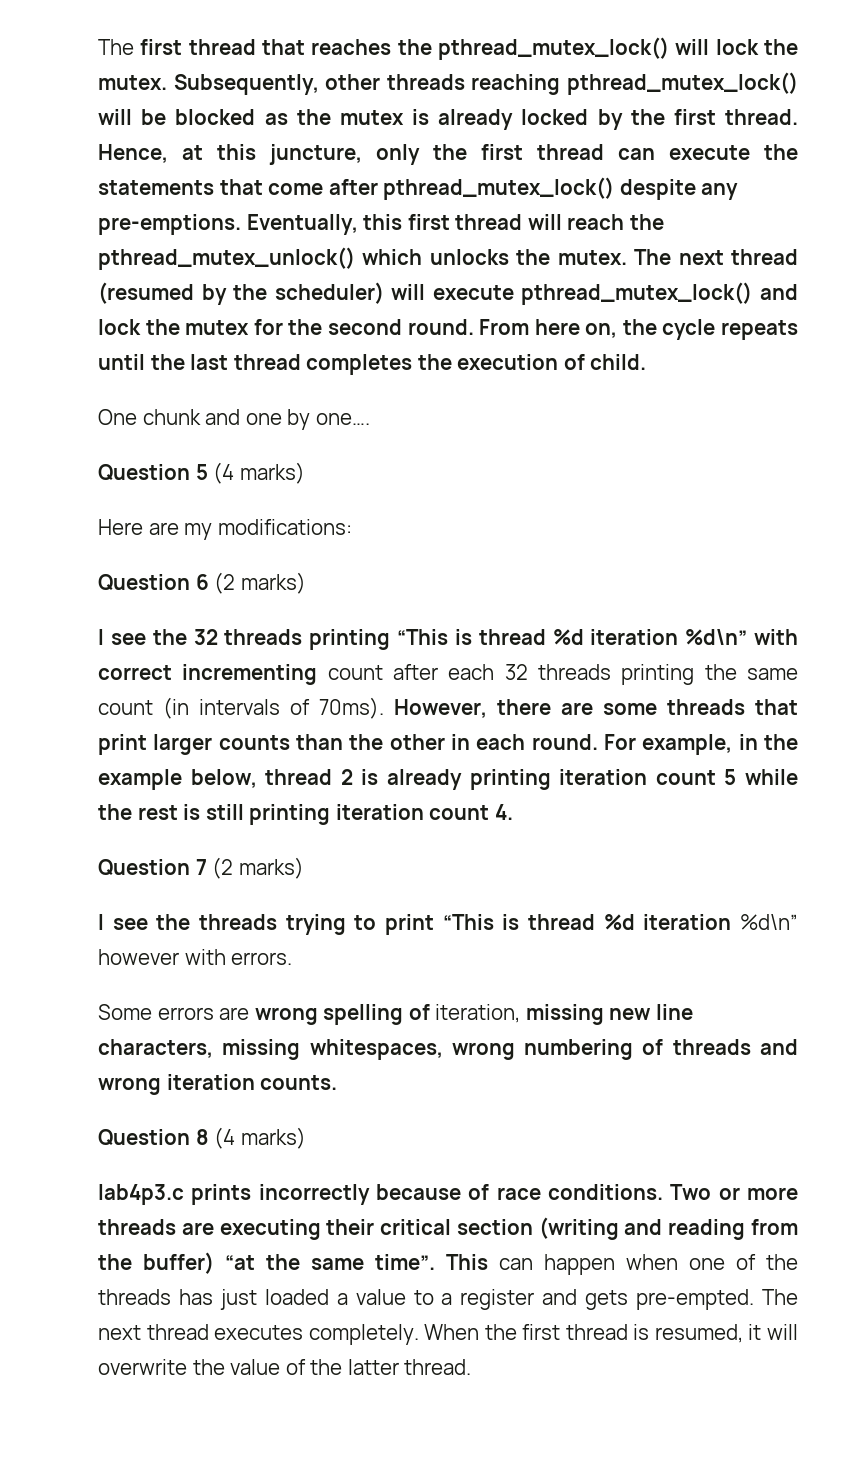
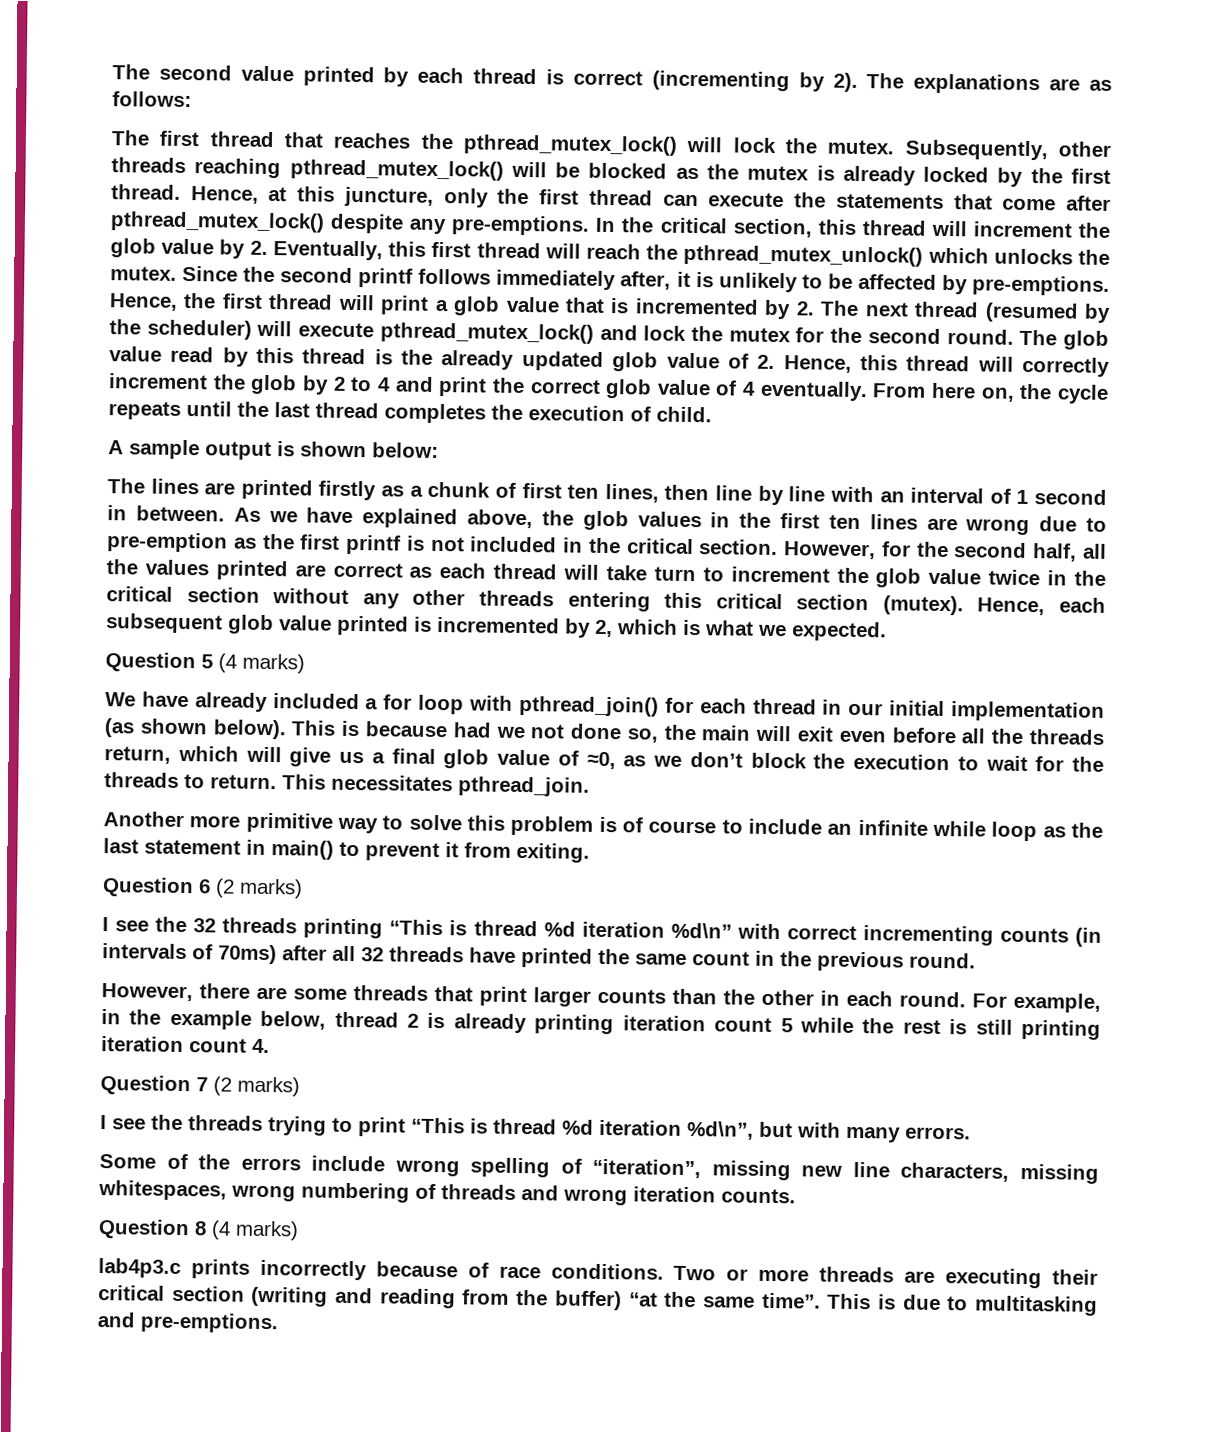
[98,39,134,55] The -> [112,64,1112,95] [112,91,192,108] [111,130,150,146] The second value printed by each thread is correct (incrementing by 2). The explanations are as follows: // The
(241, 224) none -> [595,217,1111,238] [110,238,268,259] In the critical section, this thread will increment the glob value by 2.
(627, 257) none -> [182,265,1111,296] [109,292,815,320] Since the second printf follows immediately after, it is unlikely to be affected by pre-emptions. Hence, the first thread will print a glob value that is incremented by 2.
(474, 327) none -> [1019,329,1109,350] [109,346,1111,377] [108,373,868,402] The glob value read by this thread is the already updated glob value of 2. Hence, this thread will correctly increment the glob by 2 to 4 and print the correct glob value of 4 eventually.
[98,409,370,430] [98,462,305,484] [98,519,352,540] One chunk and one by one…. // Question 5 (4 marks) // Here are my modifications: -> [108,439,439,461] [107,478,1107,506] [107,505,1108,536] [107,532,1107,562] [106,559,1107,588] [106,586,1107,616] [106,613,887,642] [105,652,305,674] [105,691,1105,722] [104,718,1104,745] [104,745,1104,772] [104,772,590,797] [103,811,1104,842] [103,838,590,863] A sample output is shown below: // The lines are printed firstly as a chunk of first ten lines, then line by line with an interval of 1 second in between. As we have explained above, the glob values in the first ten lines are wrong due to pre-emption as the first printf is not included in the critical section. However, for the second half, all the values printed are correct as each thread will take turn to increment the glob value twice in the critical section without any other threads entering this critical section (mutex). Hence, each subsequent glob value printed is incremented by 2, which is what we expected. // Question 5 (4 marks) // We have already included a for loop with pthread_join() for each thread in our initial implementation (as shown below). This is because had we not done so, the main will exit even before all the threads return, which will give us a final glob value of ≈0, as we don’t block the execution to wait for the threads to return. This necessitates pthread_join. // Another more primitive way to solve this problem is of course to include an infinite while loop as the last statement in main() to prevent it from exiting.
[327,664,799,685] [98,697,384,719] count after each 32 threads printing the same count (in intervals of 70ms). -> [999,927,1102,947] [102,943,976,972] counts (in intervals of 70ms) after all 32 threads have printed the same count in the previous round. //
[740,914,798,930] [98,949,293,965] [98,1004,250,1020] %d\n” however with errors. // Some errors are -> [687,1121,971,1143] [99,1153,386,1172] %d\n”, but with many errors. // Some of the errors include
[435,1004,521,1023] iteration, -> [592,1158,702,1179] “iteration”,
[499,1254,798,1275] [98,1289,798,1310] [98,1324,798,1345] [98,1359,472,1375] can happen when one of the threads has just loaded a value to a register and gets pre-empted. The next thread executes completely. When the first thread is resumed, it will overwrite the value of the latter thread. -> [877,1294,1098,1316] [97,1312,278,1334] is due to multitasking and pre-emptions.

